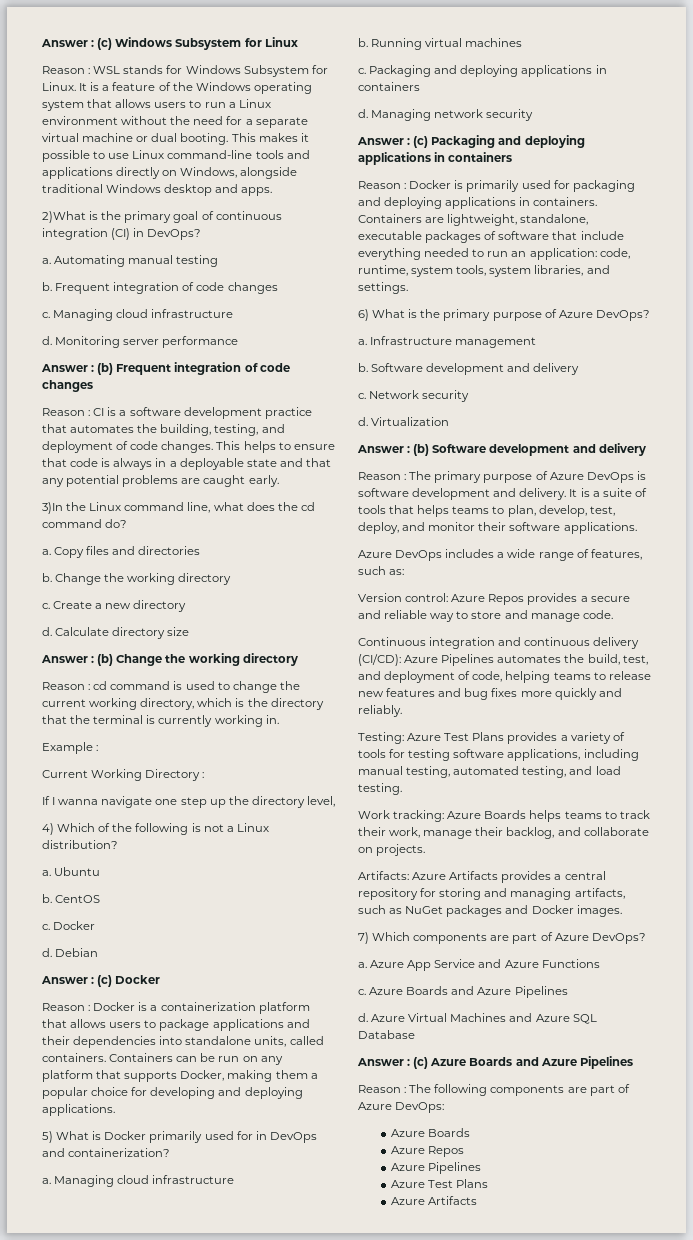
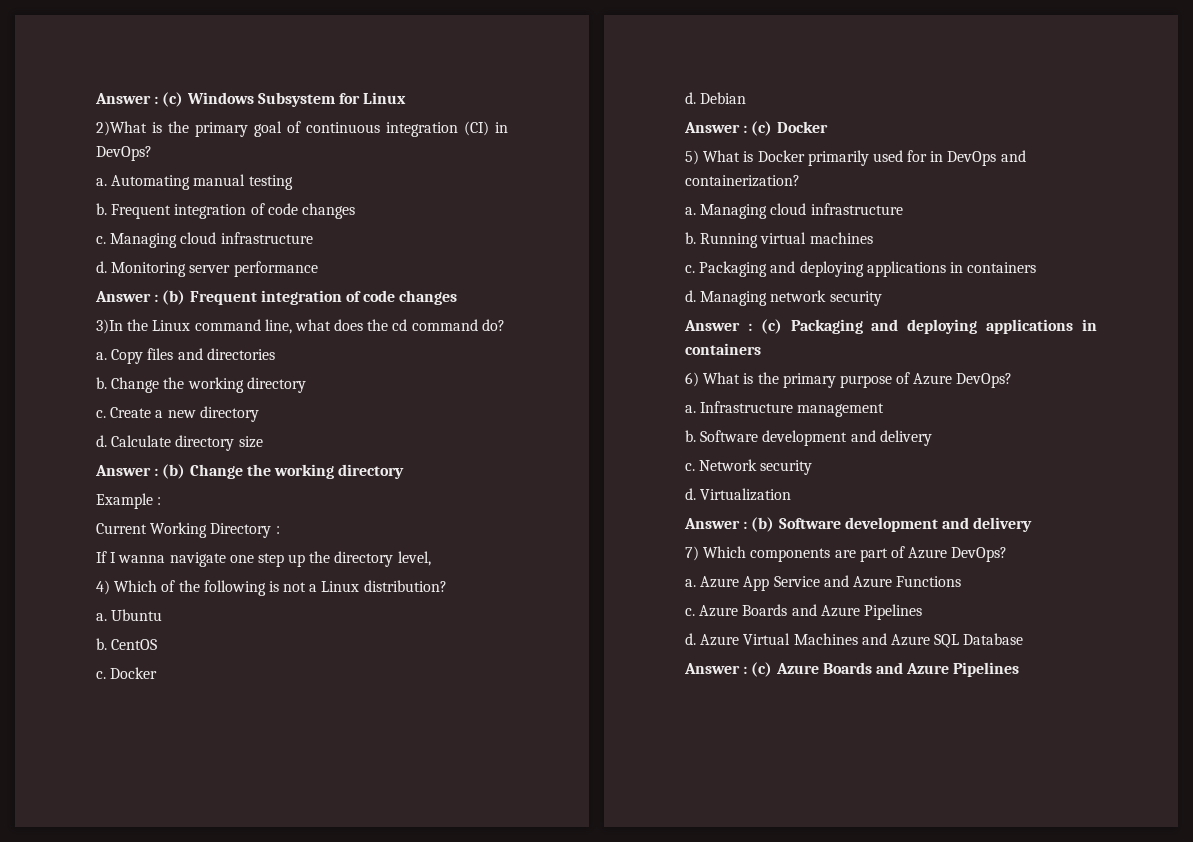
[42,65,328,77] [42,82,312,94] [42,99,271,111] [42,116,308,128] [42,133,309,145] [42,150,310,162] [42,167,298,179] [42,184,273,196] // Reason : WSL stands for Windows Subsystem for Linux. It is a feature of the Windows operating system that allows users to run a Linux environment without the need for a separate virtual machine or dual booting. This makes it possible to use Linux command-line tools and applications directly on Windows, alongside traditional Windows desktop and apps. -> (407, 98) none
[42,407,312,419] [42,424,285,436] [42,441,335,453] [42,458,331,470] [42,475,279,487] // Reason : CI is a software development practice that automates the building, testing, and deployment of code changes. This helps to ensure that code is always in a deployable state and that any potential problems are caught early. -> (458, 297) none
[42,681,300,693] [42,698,324,710] [42,715,279,727] // Reason : cd command is used to change the current working directory, which is the directory that the terminal is currently working in. -> (405, 471) none
[42,1002,310,1014] [42,1019,310,1031] [42,1036,324,1048] [42,1053,283,1065] [42,1070,318,1082] [42,1087,303,1099] [42,1104,115,1116] // Reason : Docker is a containerization platform that allows users to package applications and their dependencies into standalone units, called containers. Containers can be run on any platform that supports Docker, making them a popular choice for developing and deploying applications. -> (828, 127) none
[358,180,635,192] [358,197,598,209] [358,214,589,226] [358,231,624,243] [358,248,630,260] [358,265,610,277] [358,282,408,294] // Reason : Docker is primarily used for packaging and deploying applications in containers. Containers are lightweight, standalone, executable packages of software that include everything needed to run an application: code, runtime, system tools, system libraries, and settings. -> (761, 349) none
[358,471,646,483] [358,488,647,500] [358,505,615,517] [358,522,637,534] [358,549,642,561] [358,566,405,575] [358,593,630,605] [358,610,613,622] [358,637,640,649] [358,654,648,666] [358,671,651,683] [358,688,622,700] [358,705,402,717] [358,732,625,744] [358,749,639,761] [358,766,621,778] [358,783,402,795] [358,810,650,822] [358,827,649,839] [358,844,426,856] [358,871,606,883] [358,888,625,900] [358,905,622,917] // Reason : The primary purpose of Azure DevOps is software development and delivery. It is a suite of tools that helps teams to plan, develop, test, deploy, and monitor their software applications. // Azure DevOps includes a wide range of features, such as: // Version control: Azure Repos provides a secure and reliable way to store and manage code. // Continuous integration and continuous delivery (CI/CD): Azure Pipelines automates the build, test, and deployment of code, helping teams to release new features and bug fixes more quickly and reliably. // Testing: Azure Test Plans provides a variety of tools for testing software applications, including manual testing, automated testing, and load testing. // Work tracking: Azure Boards helps teams to track their work, manage their backlog, and collaborate on projects. // Artifacts: Azure Artifacts provides a central repository for storing and managing artifacts, such as NuGet packages and Docker images. -> (1033, 524) none
[358,1084,630,1096] [358,1102,445,1113] [390,1128,471,1137] [390,1146,465,1157] [390,1162,482,1174] [390,1179,489,1188] [390,1196,478,1205] // Reason : The following components are part of Azure DevOps: // Azure Boards // Azure Repos // Azure Pipelines // Azure Test Plans // Azure Artifacts -> (1020, 669) none

